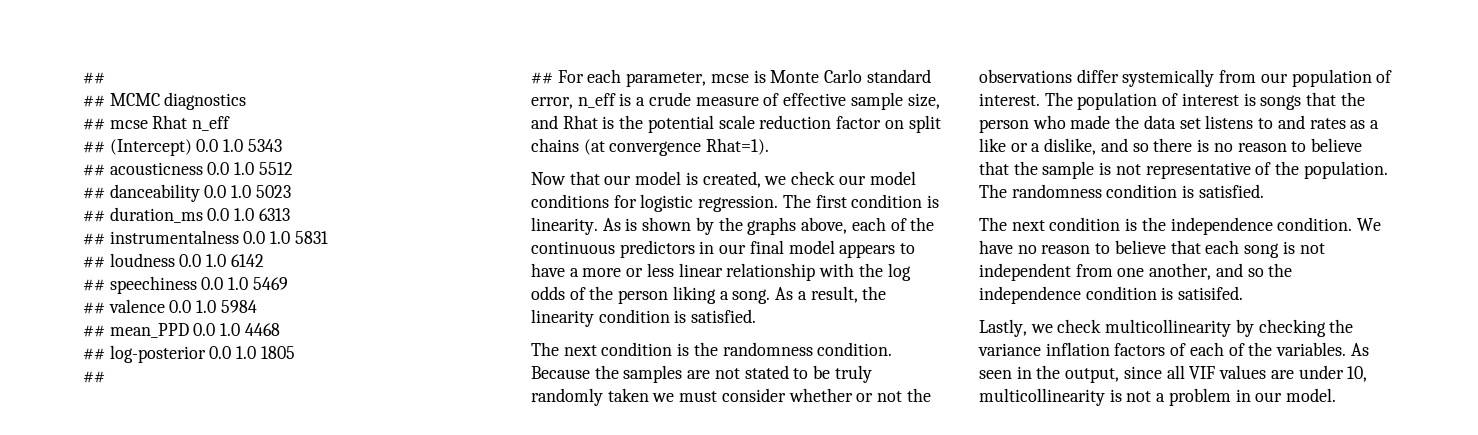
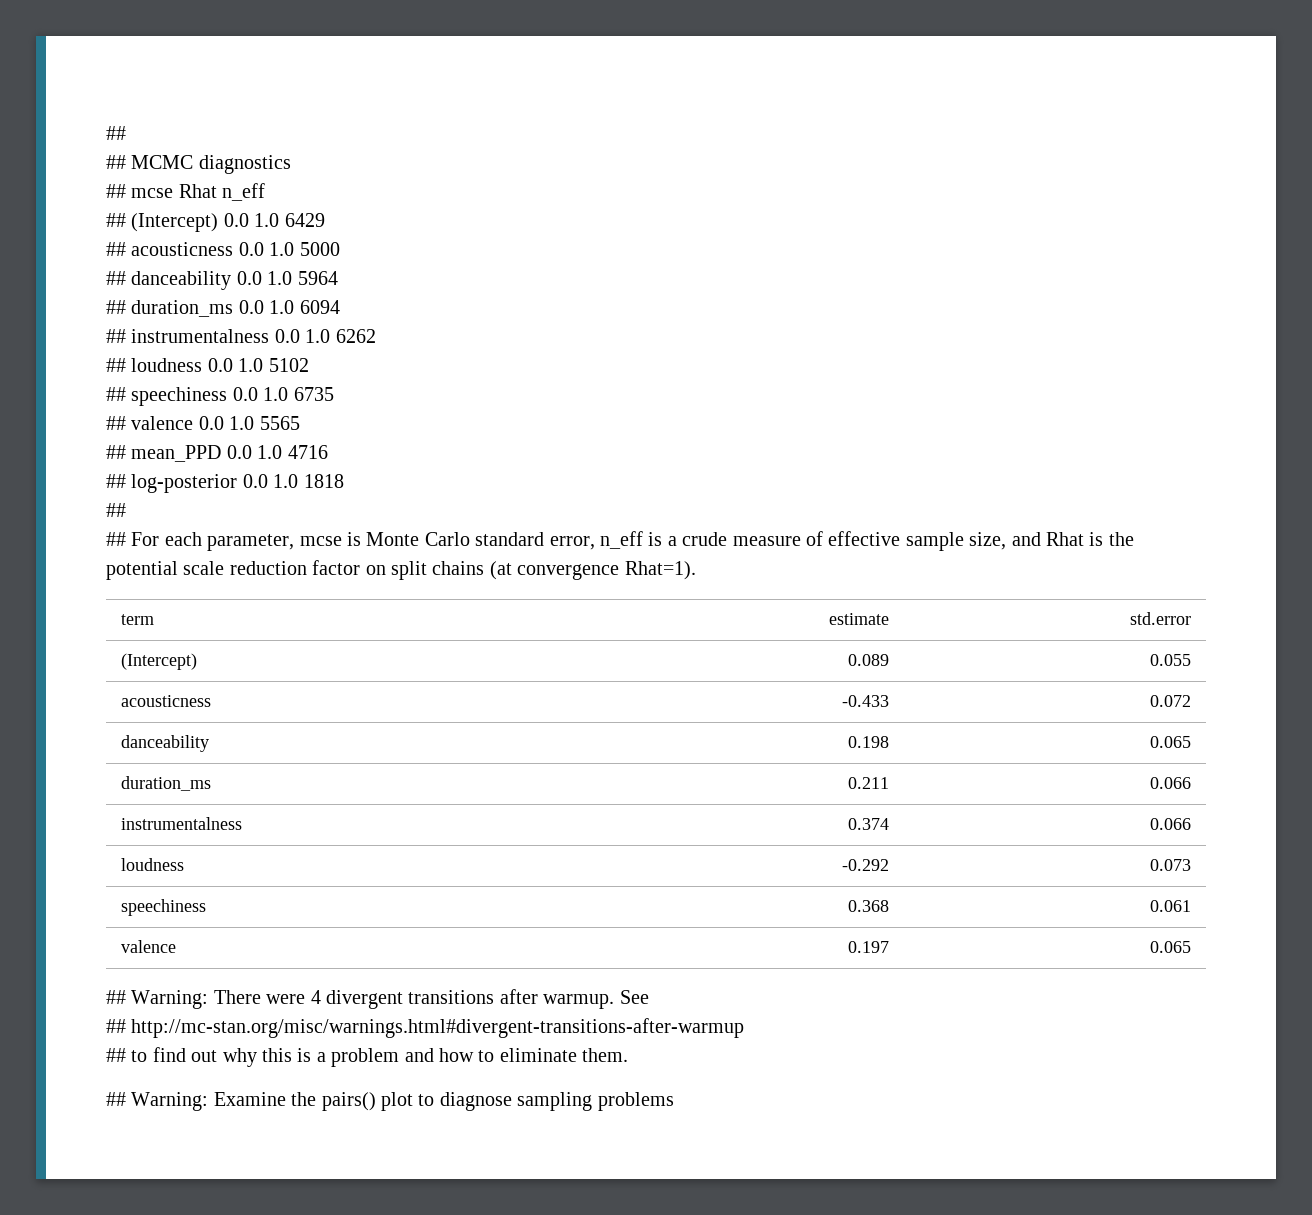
[247,139,282,152] 5343 -> [284,213,325,227] 6429
[258,162,293,175] 5512 -> [299,242,340,256] 5000
[255,185,291,198] 5023 -> [297,271,338,285] 5964
[258,208,290,221] 6313 -> [299,300,340,314] 6094
[294,231,328,244] 5831 -> [335,329,376,343] 6262
[230,254,264,267] 6142 -> [268,358,309,372] 5102
[252,277,288,290] 5469 -> [293,387,334,401] 6735
[220,300,257,313] 5984 -> [259,416,300,430] 5565
[244,323,280,336] 4468 -> [287,445,328,459] 4716
[260,346,295,359] 1805 -> [303,474,344,488] 1818
[531,171,916,188] [531,194,940,212] [531,217,935,235] [531,240,916,258] [531,263,911,281] [531,286,887,304] [531,309,757,327] [531,342,893,356] [531,365,872,383] [531,388,931,406] [979,69,1393,87] [979,92,1365,110] [979,115,1379,133] [979,138,1362,155] [979,161,1388,179] [979,184,1264,198] [979,217,1382,235] [979,240,1325,258] [979,263,1293,281] [979,286,1244,304] [979,319,1354,337] [978,342,1369,356] [979,365,1368,383] [979,388,1337,406] // Now that our model is created, we check our model conditions for logistic regression. The first condition is linearity. As is shown by the graphs above, each of the continuous predictors in our final model appears to have a more or less linear relationship with the log odds of the person liking a song. As a result, the linearity condition is satisfied. // The next condition is the randomness condition. Because the samples are not stated to be truly randomly taken we must consider whether or not the observations differ systemically from our population of interest. The population of interest is songs that the person who made the data set listens to and rates as a like or a dislike, and so there is no reason to believe that the sample is not representative of the population. The randomness condition is satisfied. // The next condition is the independence condition. We have no reason to believe that each song is not independent from one another, and so the independence condition is satisifed. // Lastly, we check multicollinearity by checking the variance inflation factors of each of the variables. As seen in the output, since all VIF values are under 10, multicollinearity is not a problem in our model. -> [120,614,154,625] [829,613,890,625] [1130,612,1192,625] [120,653,197,670] [848,654,890,666] [1150,654,1192,666] [120,695,211,707] [842,695,890,707] [1150,695,1192,707] [120,735,209,752] [848,736,890,748] [1150,736,1192,748] [120,776,211,791] [848,777,890,789] [1150,777,1192,789] [120,817,242,830] [848,818,890,830] [1150,818,1192,830] [120,858,184,871] [842,859,890,871] [1150,859,1192,871] [120,899,206,916] [848,900,890,912] [1150,900,1192,912] [120,940,176,953] [848,941,890,953] [1150,941,1192,953] [106,989,649,1009] [106,1018,745,1038] [106,1047,629,1067] [106,1092,674,1111] // term | estimate | std.error // (Intercept) | 0.089 | 0.055 // acousticness | -0.433 | 0.072 // danceability | 0.198 | 0.065 // duration_ms | 0.211 | 0.066 // instrumentalness | 0.374 | 0.066 // loudness | -0.292 | 0.073 // speechiness | 0.368 | 0.061 // valence | 0.197 | 0.065 // ## Warning: There were 4 divergent transitions after warmup. See // ## http://mc-stan.org/misc/warnings.html#divergent-transitions-after-warmup // ## to find out why this is a problem and how to eliminate them. // ## Warning: Examine the pairs() plot to diagnose sampling problems

